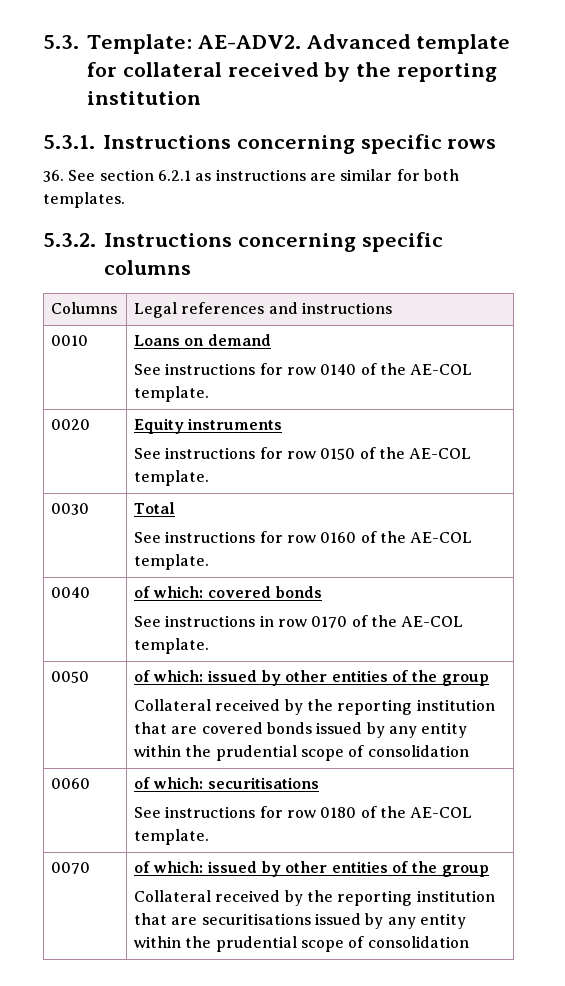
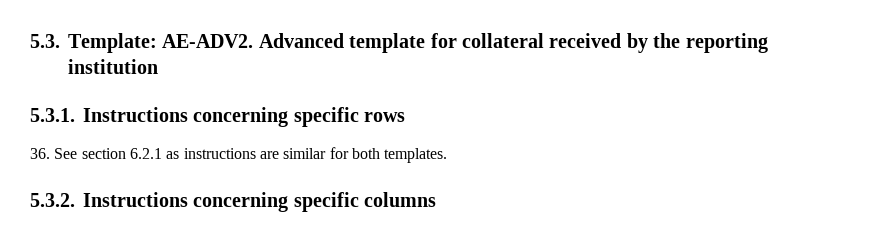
[51,302,118,314] [134,302,393,318] [51,335,89,346] [134,334,271,346] [134,363,473,375] [134,386,210,402] [51,419,91,430] [134,418,283,434] [134,447,472,460] [134,470,210,486] [51,503,90,515] [134,502,176,514] [134,531,473,543] [134,554,210,570] [51,587,91,598] [134,586,323,598] [134,615,464,628] [134,638,210,654] [51,671,90,683] [134,670,489,686] [134,699,495,715] [134,722,468,738] [134,745,469,761] [51,778,91,789] [134,777,319,789] [134,806,473,818] [134,829,210,845] [51,862,91,874] [134,861,489,877] [134,890,495,906] [134,913,466,929] [134,936,469,952] // Columns | Legal references and instructions // 0010 | Loans on demand // See instructions for row 0140 of the AE-COL template. // 0020 | Equity instruments // See instructions for row 0150 of the AE-COL template. // 0030 | Total // See instructions for row 0160 of the AE-COL template. // 0040 | of which: covered bonds // See instructions in row 0170 of the AE-COL template. // 0050 | of which: issued by other entities of the group // Collateral received by the reporting institution that are covered bonds issued by any entity within the prudential scope of consolidation // 0060 | of which: securitisations // See instructions for row 0180 of the AE-COL template. // 0070 | of which: issued by other entities of the group // Collateral received by the reporting institution that are securitisations issued by any entity within the prudential scope of consolidation -> (437, 199) none

